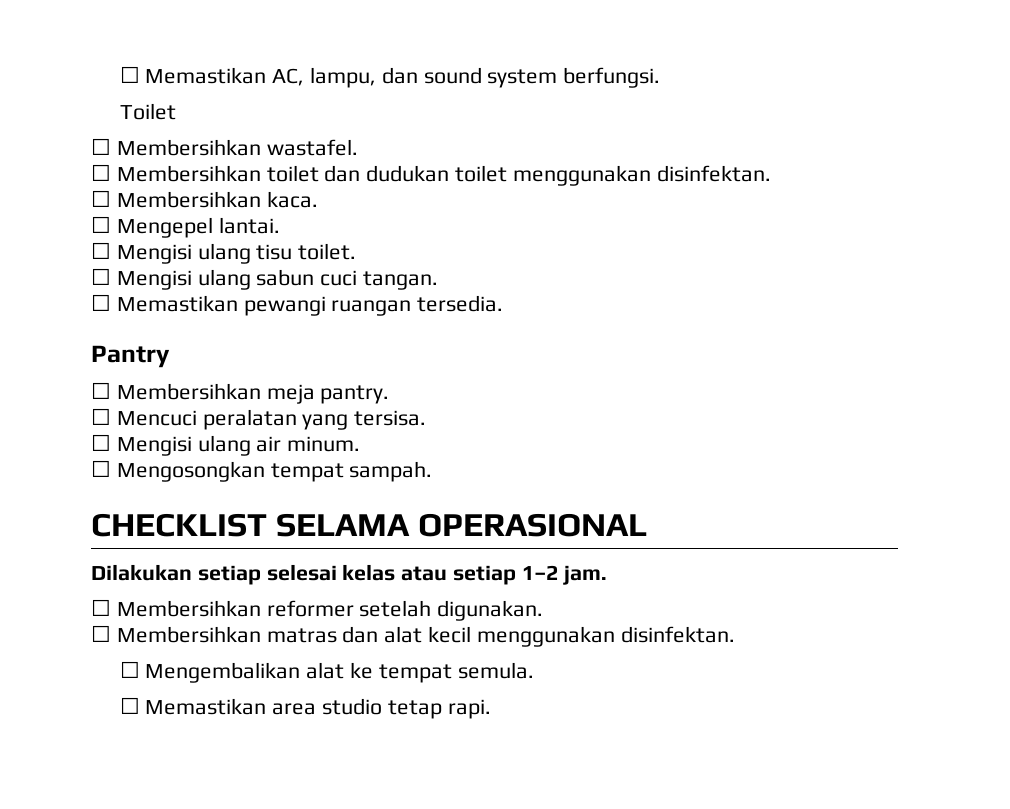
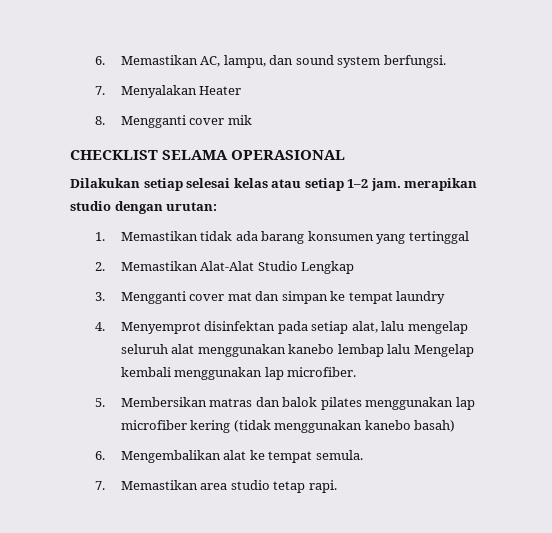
[119,66,140,83] ☐ -> [95,56,106,65] 6.
[119,103,176,120] [91,138,358,156] [91,164,771,186] [91,190,318,208] [91,216,280,238] [91,242,357,264] [91,268,439,290] [91,294,504,316] [91,345,170,368] [91,382,390,404] [91,408,427,430] [91,434,361,456] [91,460,433,482] Toilet // ☐ Membersihkan wastafel. // ☐ Membersihkan toilet dan dudukan toilet menggunakan disinfektan. // ☐ Membersihkan kaca. // ☐ Mengepel lantai. // ☐ Mengisi ulang tisu toilet. // ☐ Mengisi ulang sabun cuci tangan. // ☐ Memastikan pewangi ruangan tersedia. // Pantry // ☐ Membersihkan meja pantry. // ☐ Mencuci peralatan yang tersisa. // ☐ Mengisi ulang air minum. // ☐ Mengosongkan tempat sampah. -> [95,85,242,98] [95,115,252,128] 7. Menyalakan Heater // 8. Mengganti cover mik
[91,599,544,621] [91,625,735,647] [119,661,140,678] // ☐ Membersihkan reformer setelah digunakan. // ☐ Membersihkan matras dan alat kecil menggunakan disinfektan. // ☐ -> [404,178,478,191] [70,201,218,214] [95,231,469,244] [95,261,355,274] [95,291,446,304] [95,321,468,334] [120,344,474,357] [120,367,357,380] [95,397,475,410] [120,420,456,433] [95,451,106,460] merapikan studio dengan urutan: // 1. Memastikan tidak ada barang konsumen yang tertinggal // 2. Memastikan Alat-Alat Studio Lengkap // 3. Mengganti cover mat dan simpan ke tempat laundry // 4. Menyemprot disinfektan pada setiap alat, lalu mengelap seluruh alat menggunakan kanebo lembap lalu Mengelap kembali menggunakan lap microfiber. // 5. Membersikan matras dan balok pilates menggunakan lap microfiber kering (tidak menggunakan kanebo basah) // 6.
[119,697,140,714] ☐ -> [95,481,106,490] 7.

